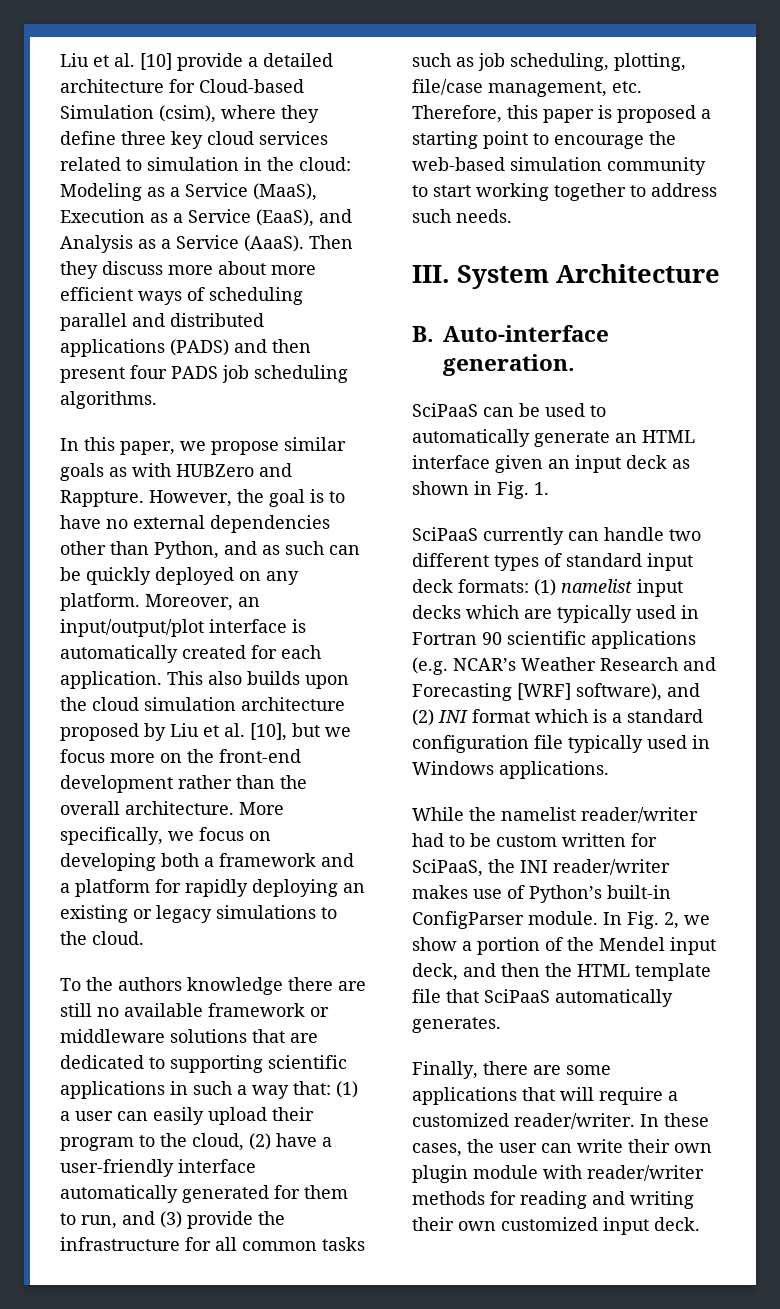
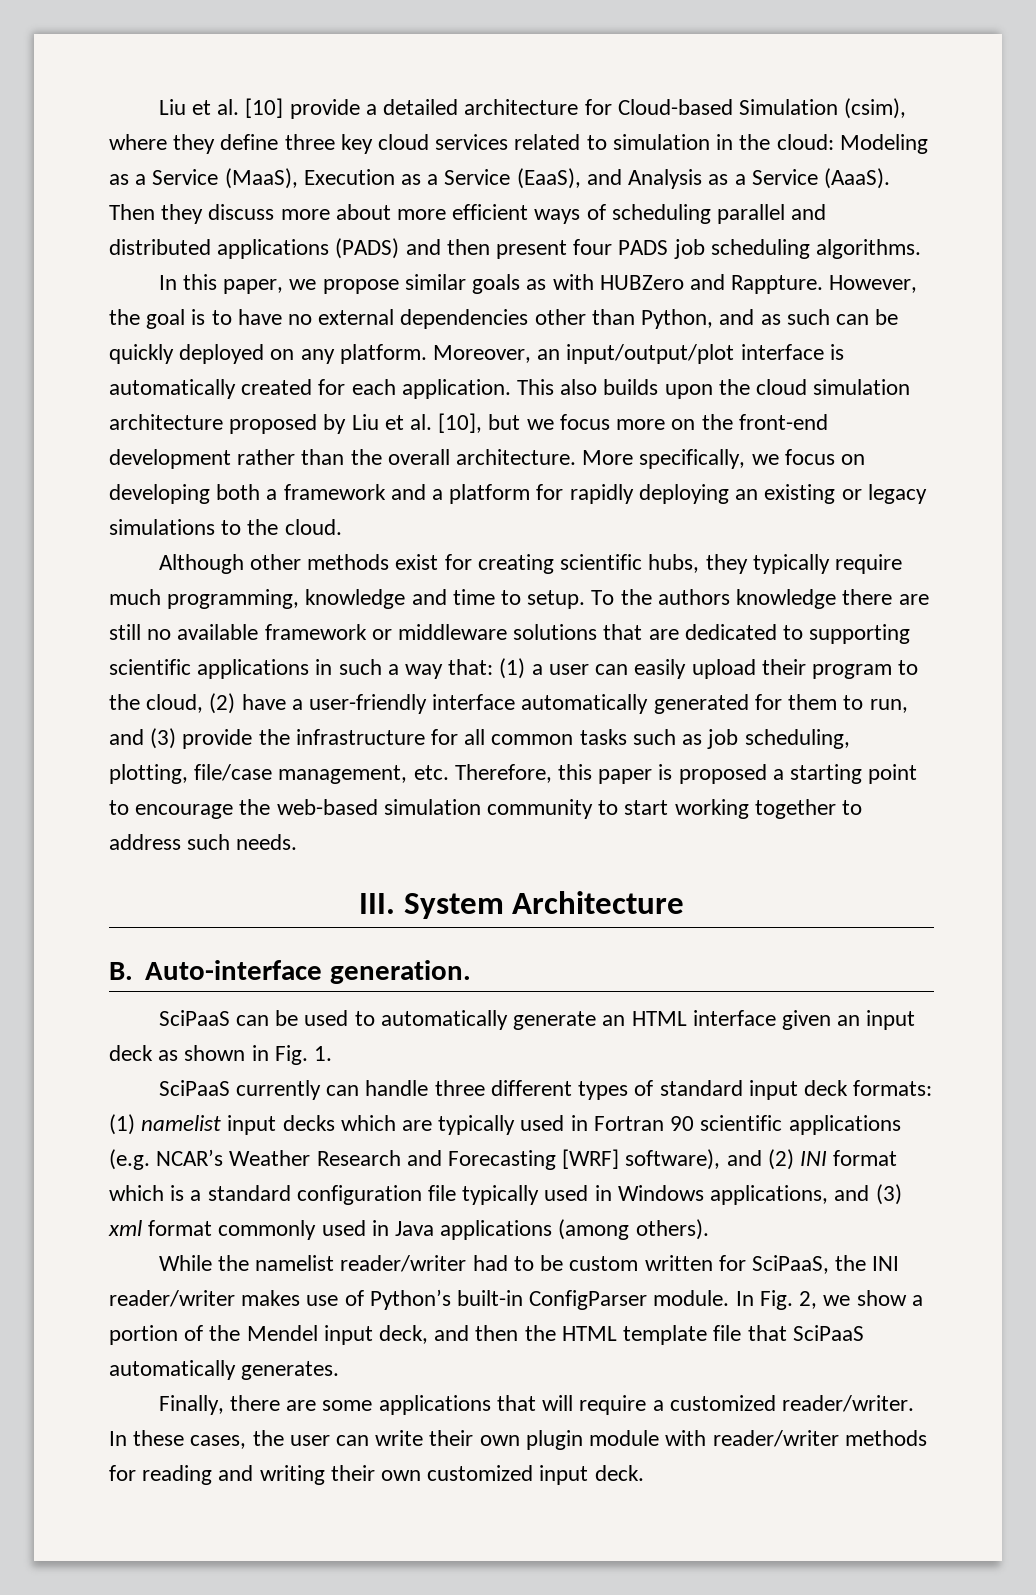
(144, 938) none -> [158,554,902,574] [109,589,586,609] Although other methods exist for creating scientific hubs, they typically require much programming, knowledge and time to setup.
[669,529,701,541] two -> [434,1080,485,1096] three
[499,761,609,779] applications. -> [710,1184,902,1205] [108,1219,709,1240] applications, and (3) xml format commonly used in Java applications (among others).

